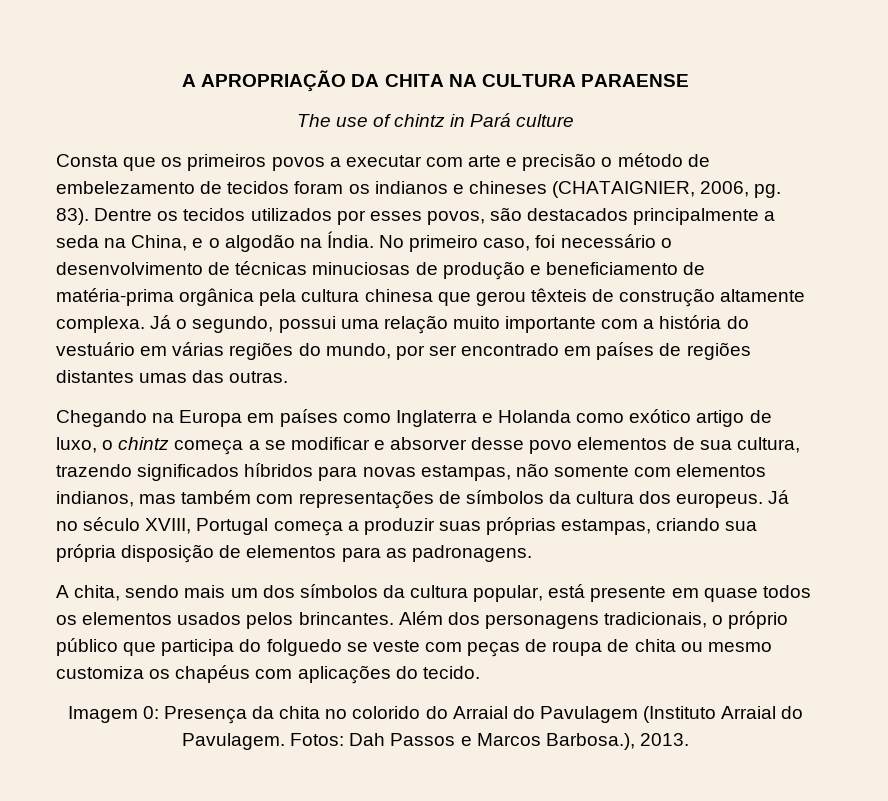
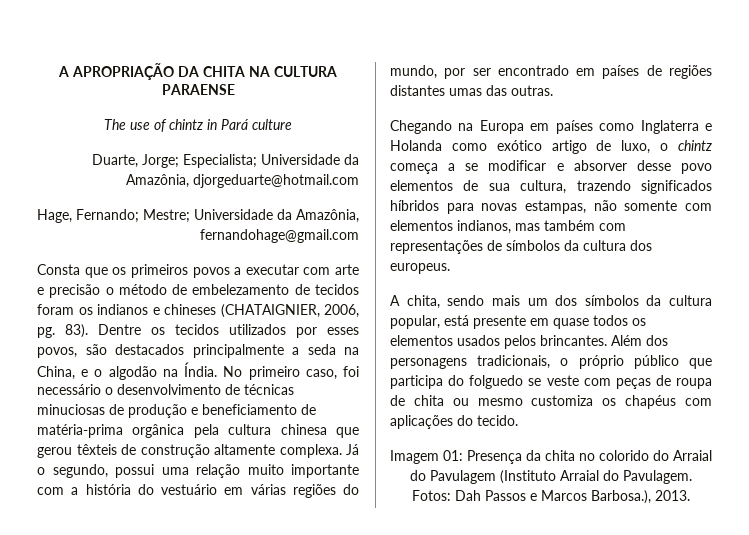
(575, 120) none -> [92,154,359,168] [126,174,359,188] [37,209,359,223] [200,229,359,243] // Duarte, Jorge; Especialista; Universidade da Amazônia, djorgeduarte@hotmail.com // Hage, Fernando; Mestre; Universidade da Amazônia, fernandohage@gmail.com
[768,490,790,504] [56,517,758,536] [56,544,532,563] Já no século XVIII, Portugal começa a produzir suas próprias estampas, criando sua própria disposição de elementos para as padronagens. -> (450, 268) none
[142,706,159,719] 0: -> [443,450,463,461] 01:

